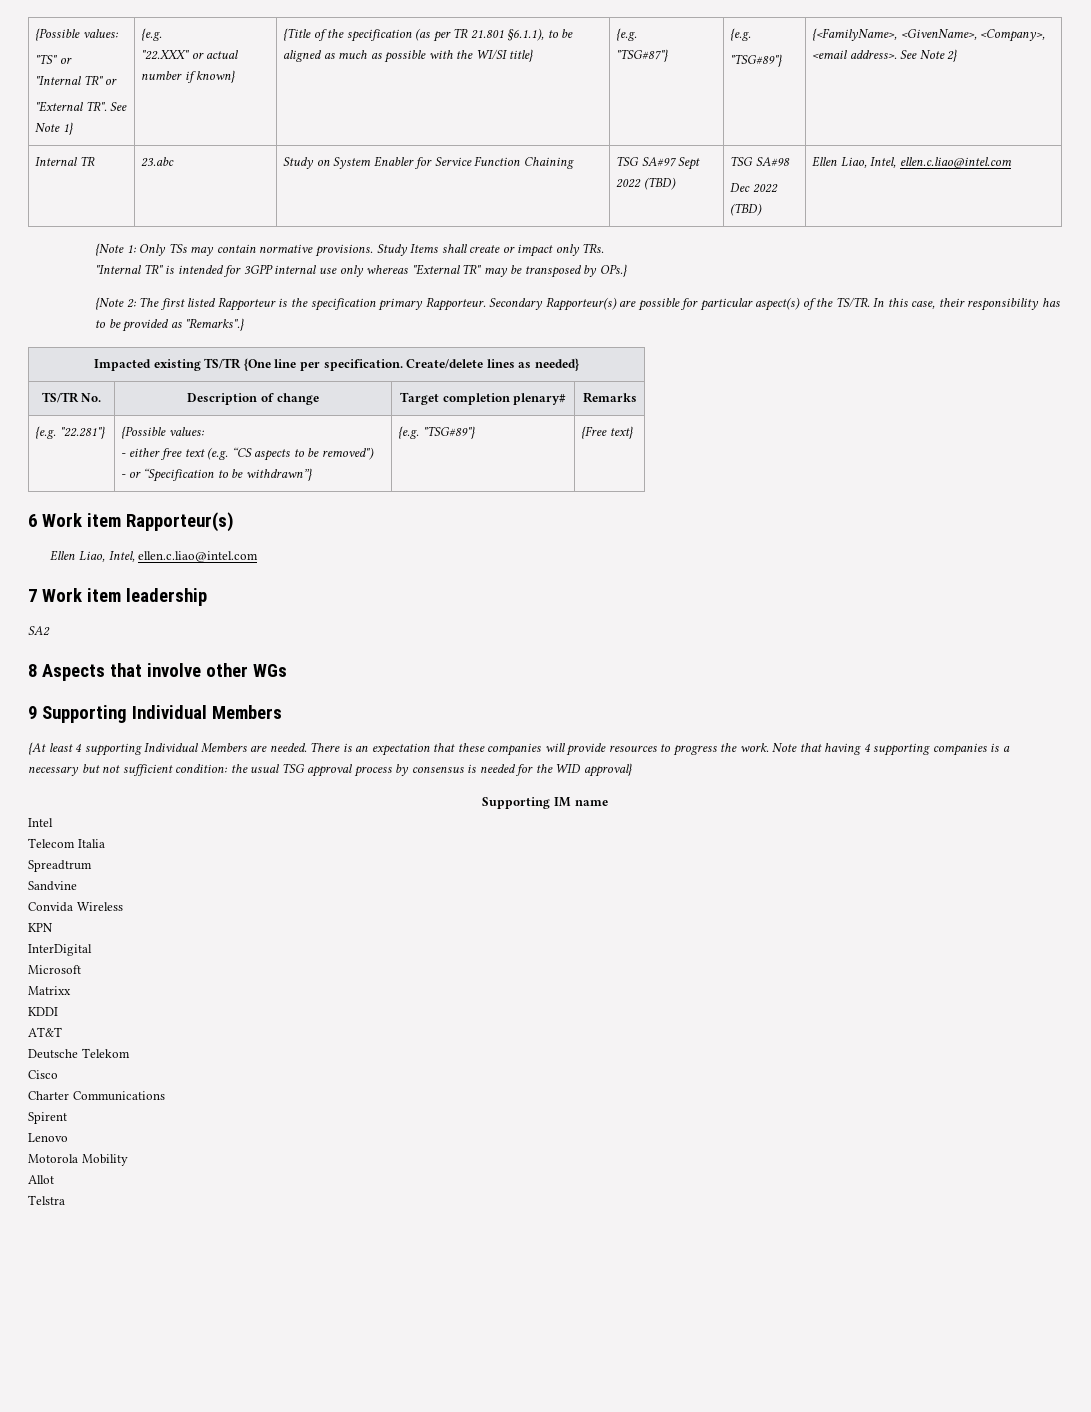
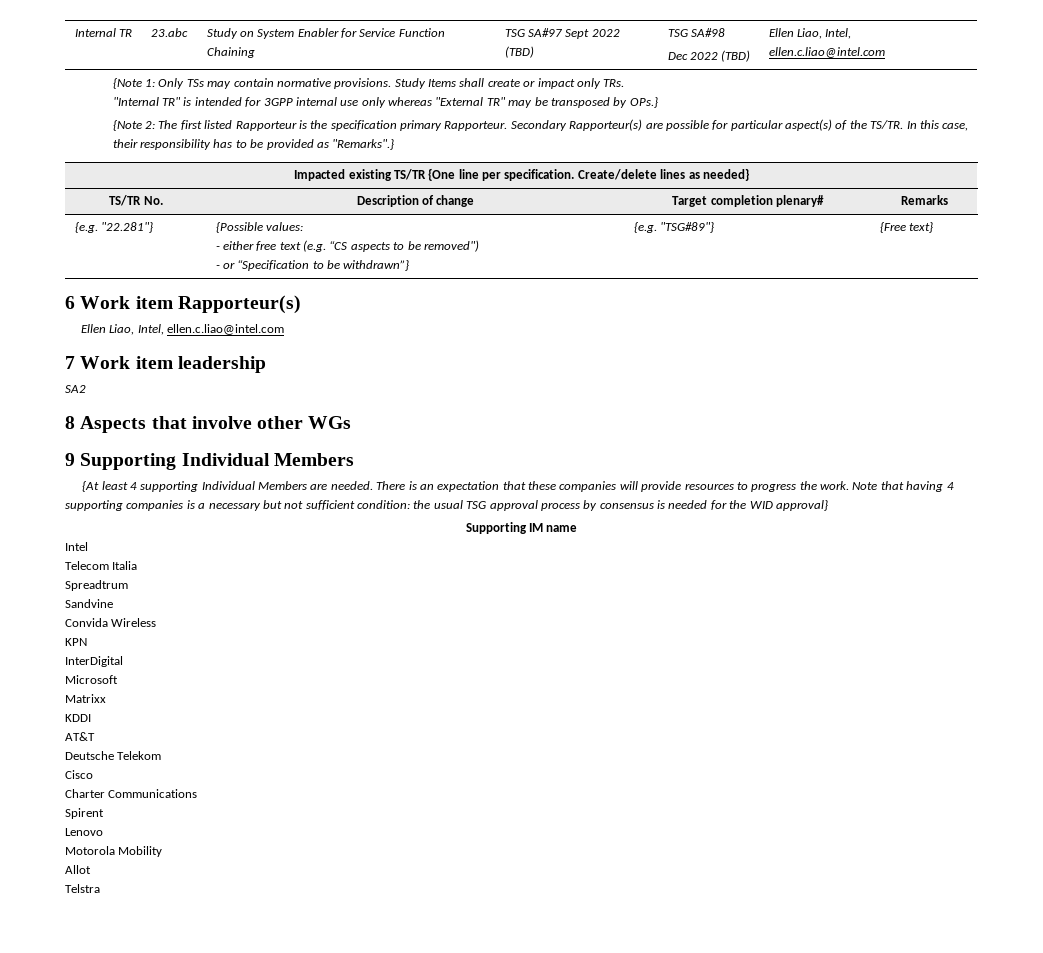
[35,28,119,41] [35,54,72,64] [35,75,118,85] [35,101,128,112] [35,122,73,135] [141,28,163,41] [141,50,240,60] [141,70,236,83] [283,28,574,42] [283,49,534,63] [616,28,638,41] [616,49,669,62] [730,28,752,41] [730,54,783,67] [812,28,1046,42] [812,49,958,62] {Possible values: // "TS" or // "Internal TR" or // "External TR". See Note 1} | {e.g. // "22.XXX" or actual number if known} | {Title of the specification (as per TR 21.801 §6.1.1), to be aligned as much as possible with the WI/SI title} | {e.g. // "TSG#87"} | {e.g. // "TSG#89"} | {<FamilyName>, <GivenName>, <Company>, <email address>. See Note 2} // -> (74, 32) none

